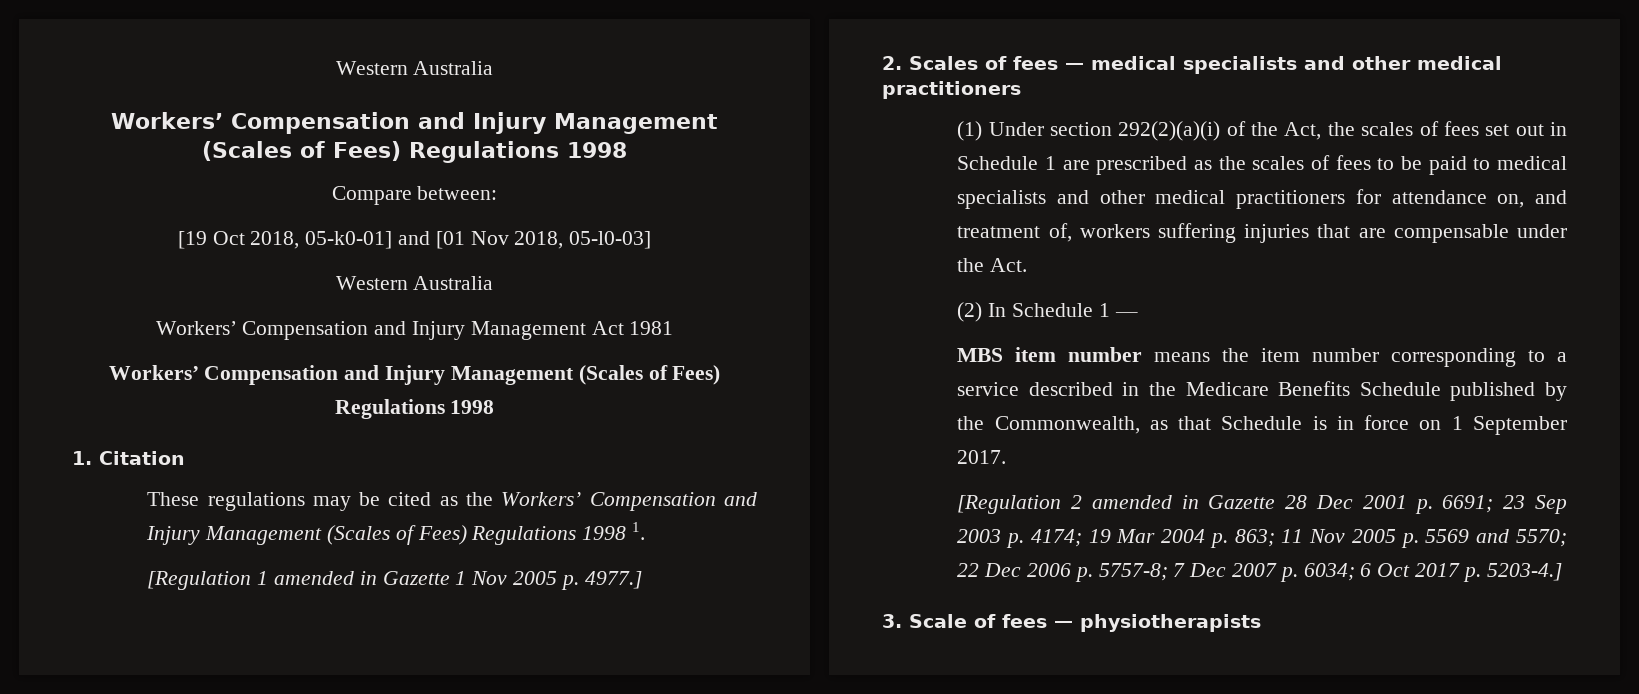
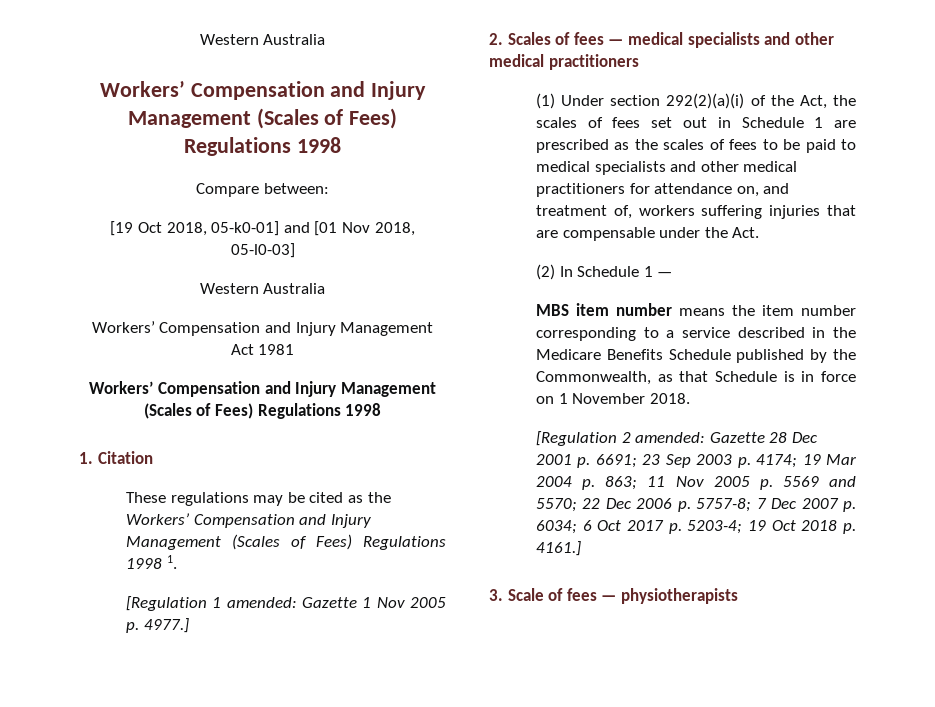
[273,571,377,585] amended in -> [226,597,297,608] amended:
[1473,416,1567,435] [957,450,1007,464] September 2017. -> [572,393,690,404] November 2018.
[1091,495,1199,509] amended in -> [635,432,706,443] amended:
[1486,563,1562,581] 5203-4.] -> [687,520,856,534] [535,541,581,556] 5203-4; 19 Oct 2018 p. 4161.]

